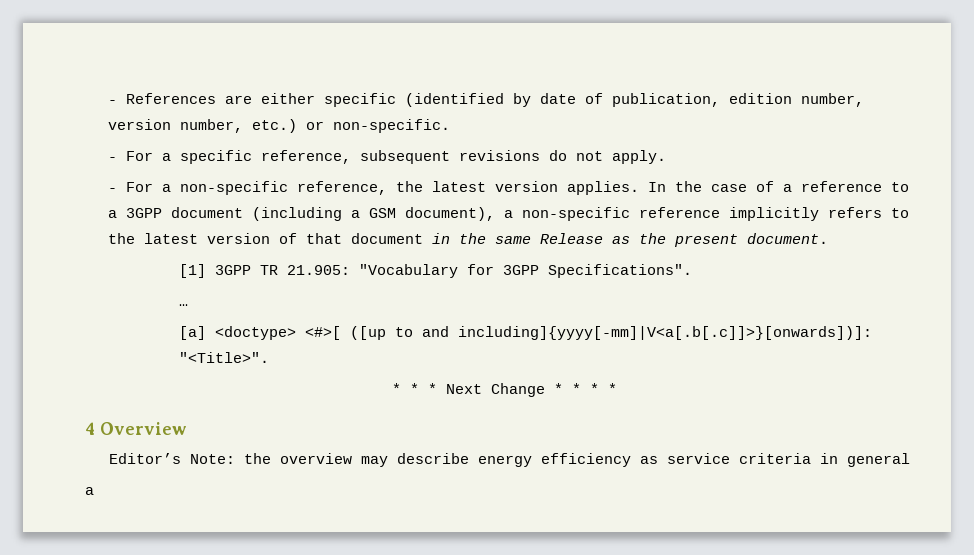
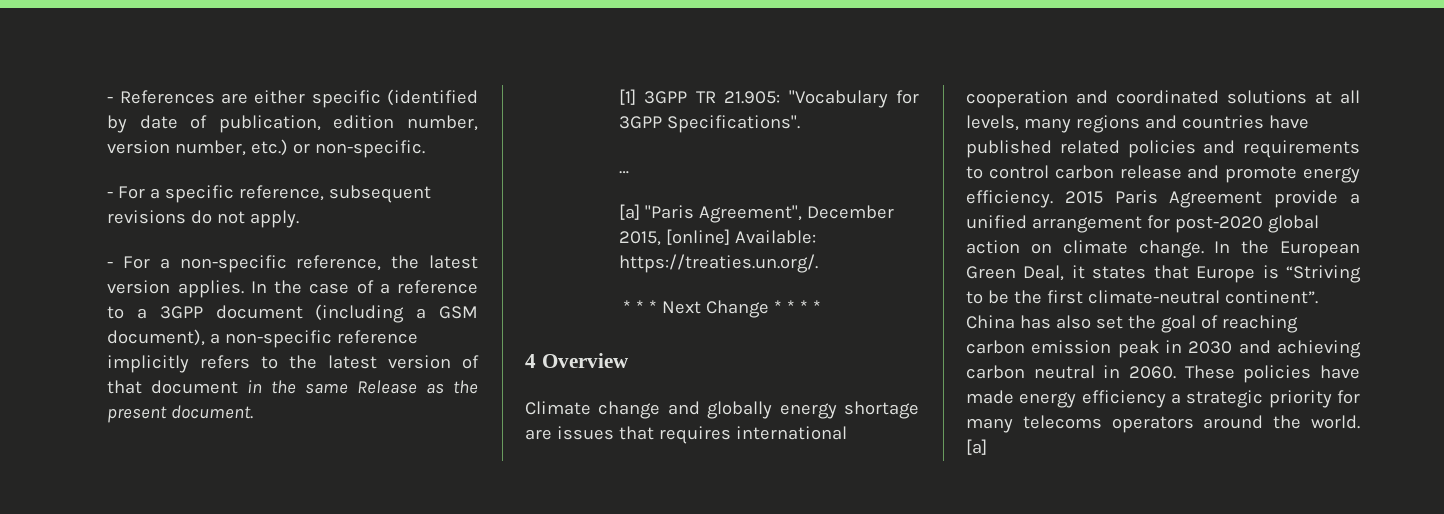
[214,326,872,340] [178,352,269,363] <doctype> <#>[ ([up to and including]{yyyy[-mm]|V<a[.b[.c]]>}[onwards])]: "<Title>". -> [644,205,894,223] [618,229,816,246] [618,254,818,273] "Paris Agreement", December 2015, [online] Available: https://treaties.un.org/.
[108,453,910,467] [85,487,94,495] Editor’s Note: the overview may describe energy efficiency as service criteria in general // a -> [525,401,919,419] [525,426,847,444] [966,90,1360,108] [966,115,1309,133] [966,140,1360,158] [966,165,1360,183] [966,190,1360,208] [966,215,1319,233] [966,240,1360,258] [966,265,1361,283] [966,290,1318,304] [966,315,1298,333] [966,340,1361,358] [966,365,1360,383] [966,390,1360,408] [966,415,1360,433] [966,439,987,455] Climate change and globally energy shortage are issues that requires international cooperation and coordinated solutions at all levels, many regions and countries have published related policies and requirements to control carbon release and promote energy efficiency. 2015 Paris Agreement provide a unified arrangement for post-2020 global action on climate change. In the European Green Deal, it states that Europe is “Striving to be the first climate-neutral continent”. China has also set the goal of reaching carbon emission peak in 2030 and achieving carbon neutral in 2060. These policies have made energy efficiency a strategic priority for many telecoms operators around the world. [a]

